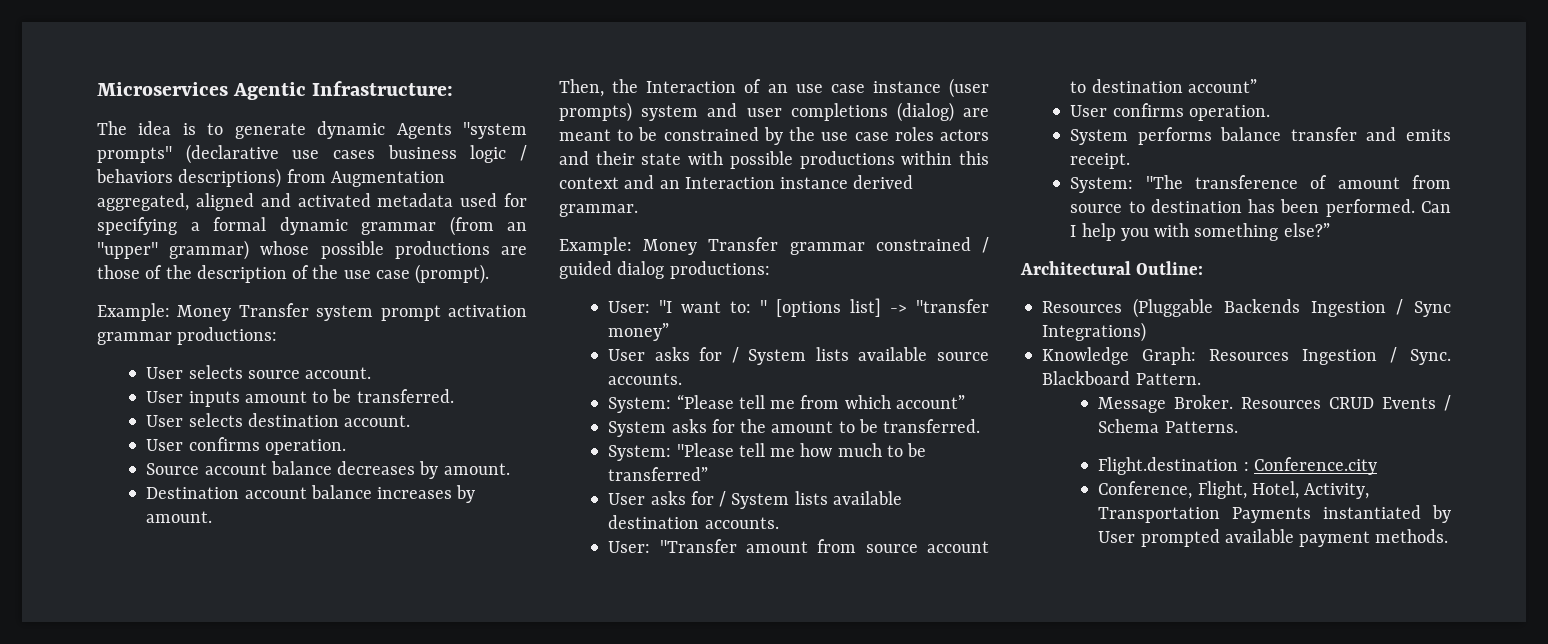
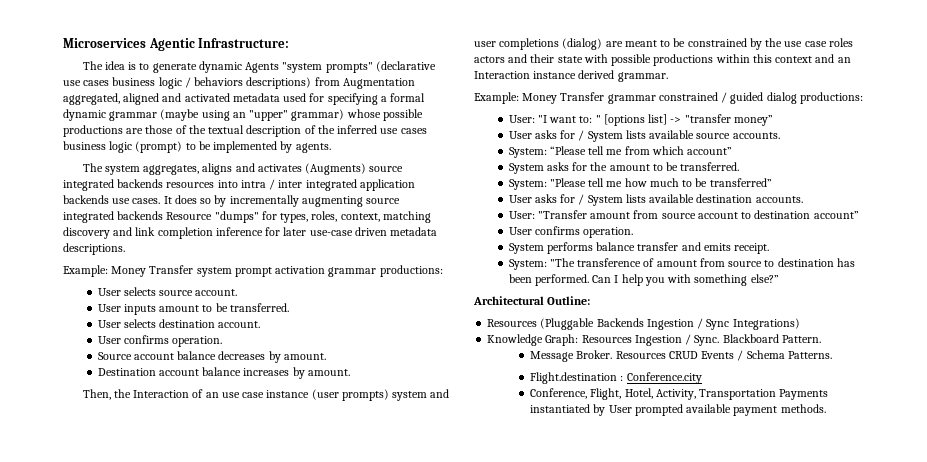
[449,216,494,236] (from -> [160,109,230,121] (maybe using
(192, 272) none -> [208,125,245,134] textual
[343,264,490,284] use case (prompt). -> [337,125,427,134] [63,141,331,153] [82,163,404,175] [63,179,415,191] [63,195,401,207] [63,211,431,223] [63,227,438,239] [63,243,125,255] inferred use cases business logic (prompt) to be implemented by agents. // The system aggregates, aligns and activates (Augments) source integrated backends resources into intra / inter integrated application backends use cases. It does so by incrementally augmenting source integrated backends Resource "dumps" for types, roles, context, matching discovery and link completion inference for later use-case driven metadata descriptions.

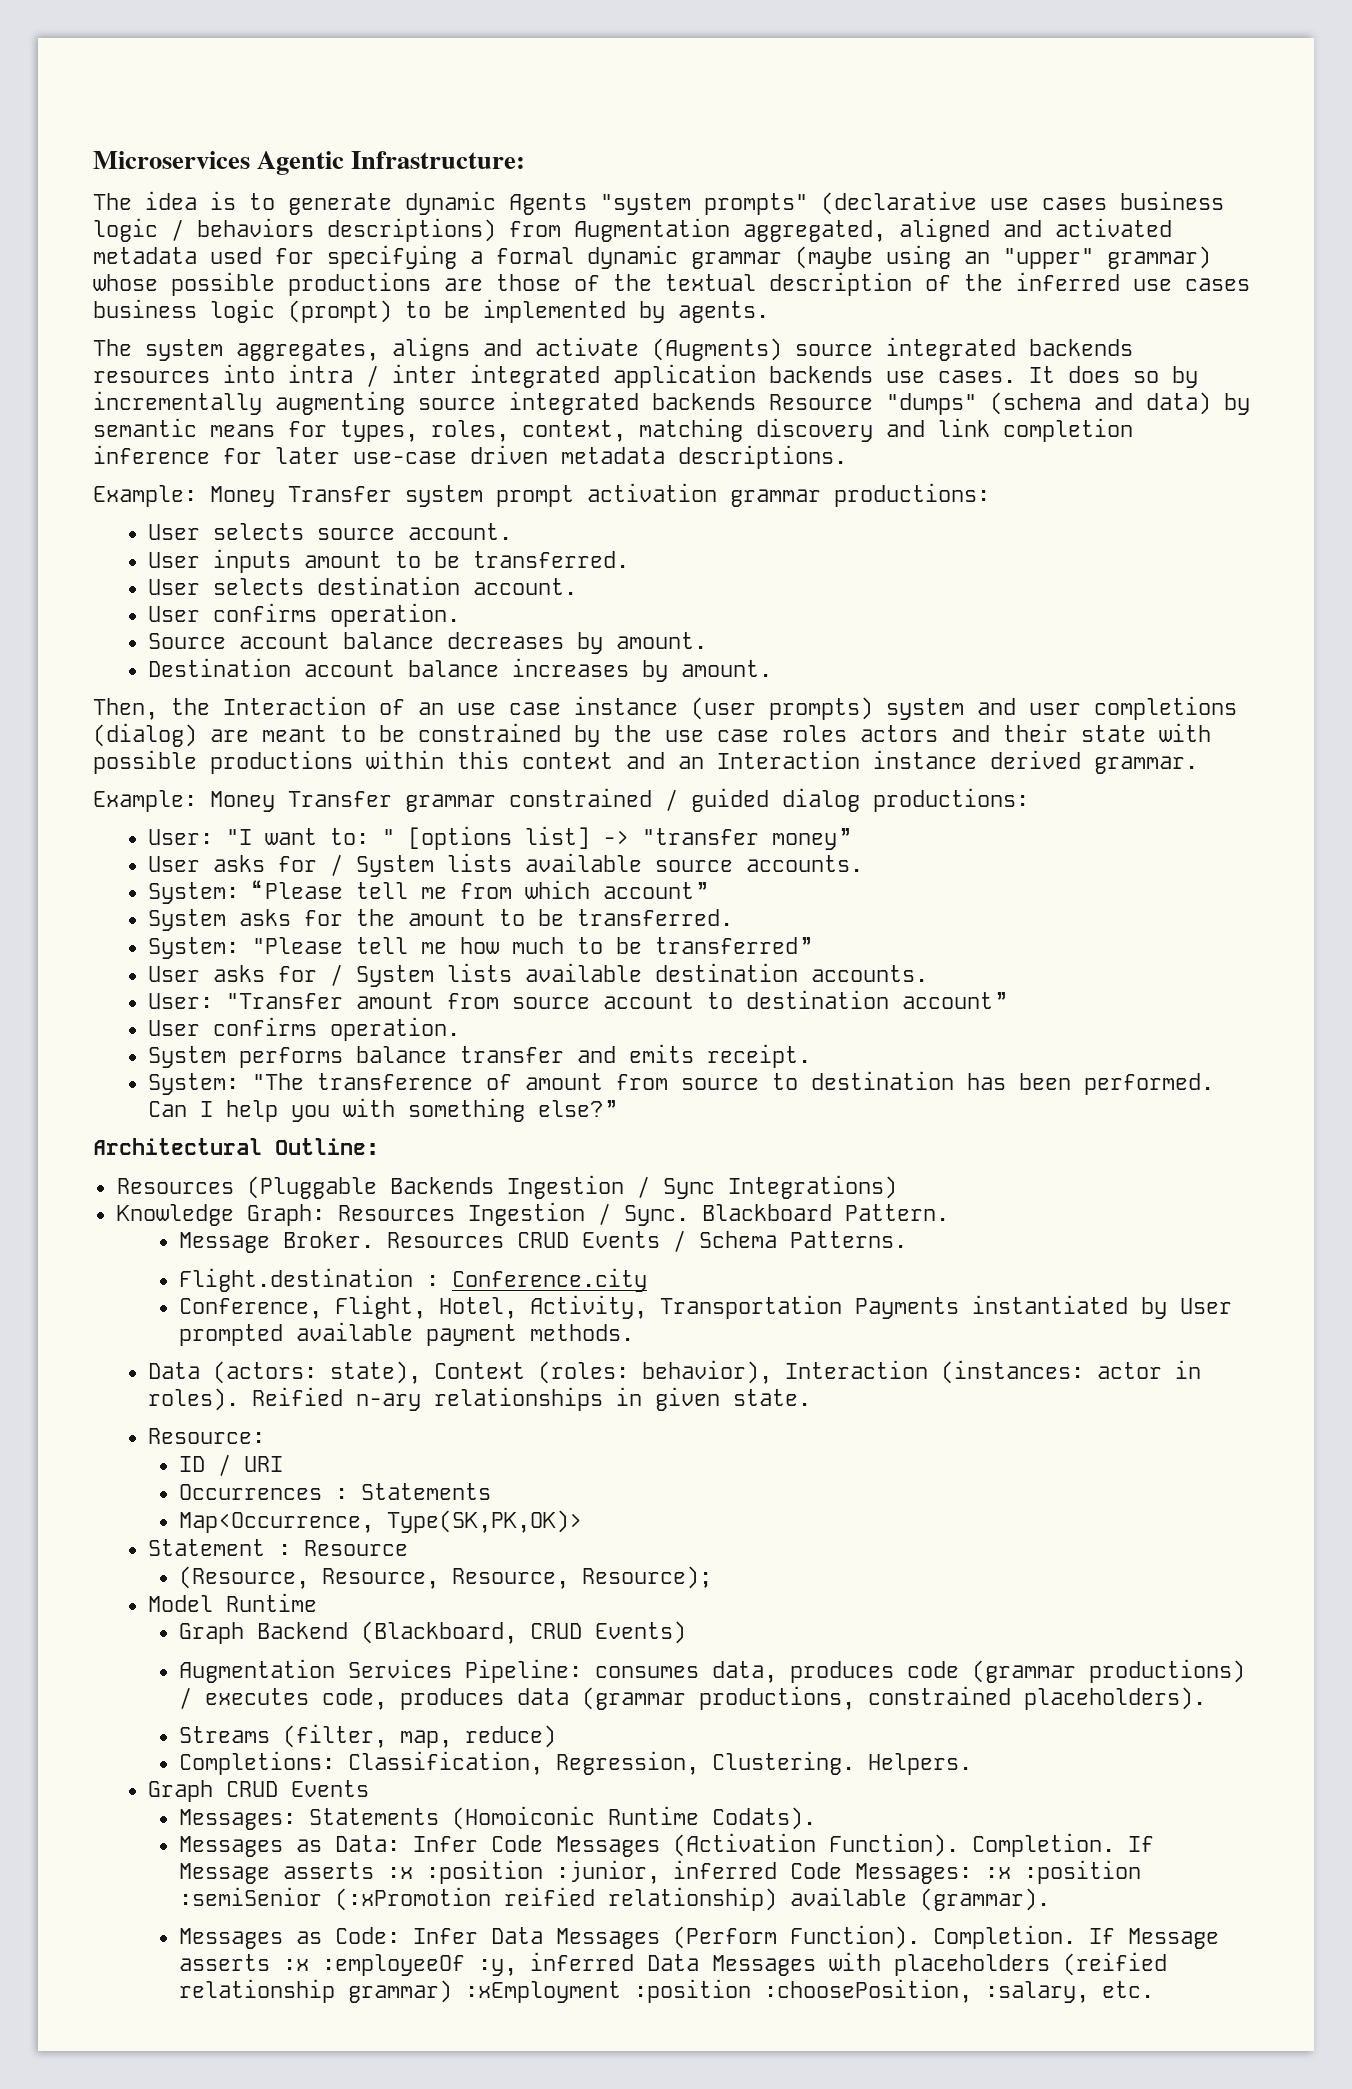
[257,164,302,172] activates -> [535,337,639,356] activate
(259, 217) none -> [990,392,1250,415] [93,418,275,437] (schema and data) by semantic means
(826, 408) none -> [147,1360,1201,1384] [147,1387,811,1411] [147,1428,265,1444] [179,1454,284,1476] [179,1483,492,1500] [179,1510,583,1533] [147,1539,408,1556] [179,1566,713,1589] [147,1593,317,1612] [179,1621,687,1644] [179,1659,1246,1683] [179,1686,1207,1710] [179,1724,557,1748] [179,1751,973,1775] [147,1780,369,1802] [179,1806,817,1830] [179,1833,1155,1857] [179,1860,1142,1884] [179,1887,1051,1911] [179,1925,1220,1949] [179,1952,1168,1976] [179,1979,1155,2003] // Data (actors: state), Context (roles: behavior), Interaction (instances: actor in roles). Reified n-ary relationships in given state. // Resource: // ID / URI // Occurrences : Statements // Map<Occurrence, Type(SK,PK,OK)> // Statement : Resource // (Resource, Resource, Resource, Resource); // Model Runtime // Graph Backend (Blackboard, CRUD Events) // Augmentation Services Pipeline: consumes data, produces code (grammar productions) / executes code, produces data (grammar productions, constrained placeholders). // Streams (filter, map, reduce) // Completions: Classification, Regression, Clustering. Helpers. // Graph CRUD Events // Messages: Statements (Homoiconic Runtime Codats). // Messages as Data: Infer Code Messages (Activation Function). Completion. If Message asserts :x :position :junior, inferred Code Messages: :x :position :semiSenior (:xPromotion reified relationship) available (grammar). // Messages as Code: Infer Data Messages (Perform Function). Completion. If Message asserts :x :employeeOf :y, inferred Data Messages with placeholders (reified relationship grammar) :xEmployment :position :choosePosition, :salary, etc.

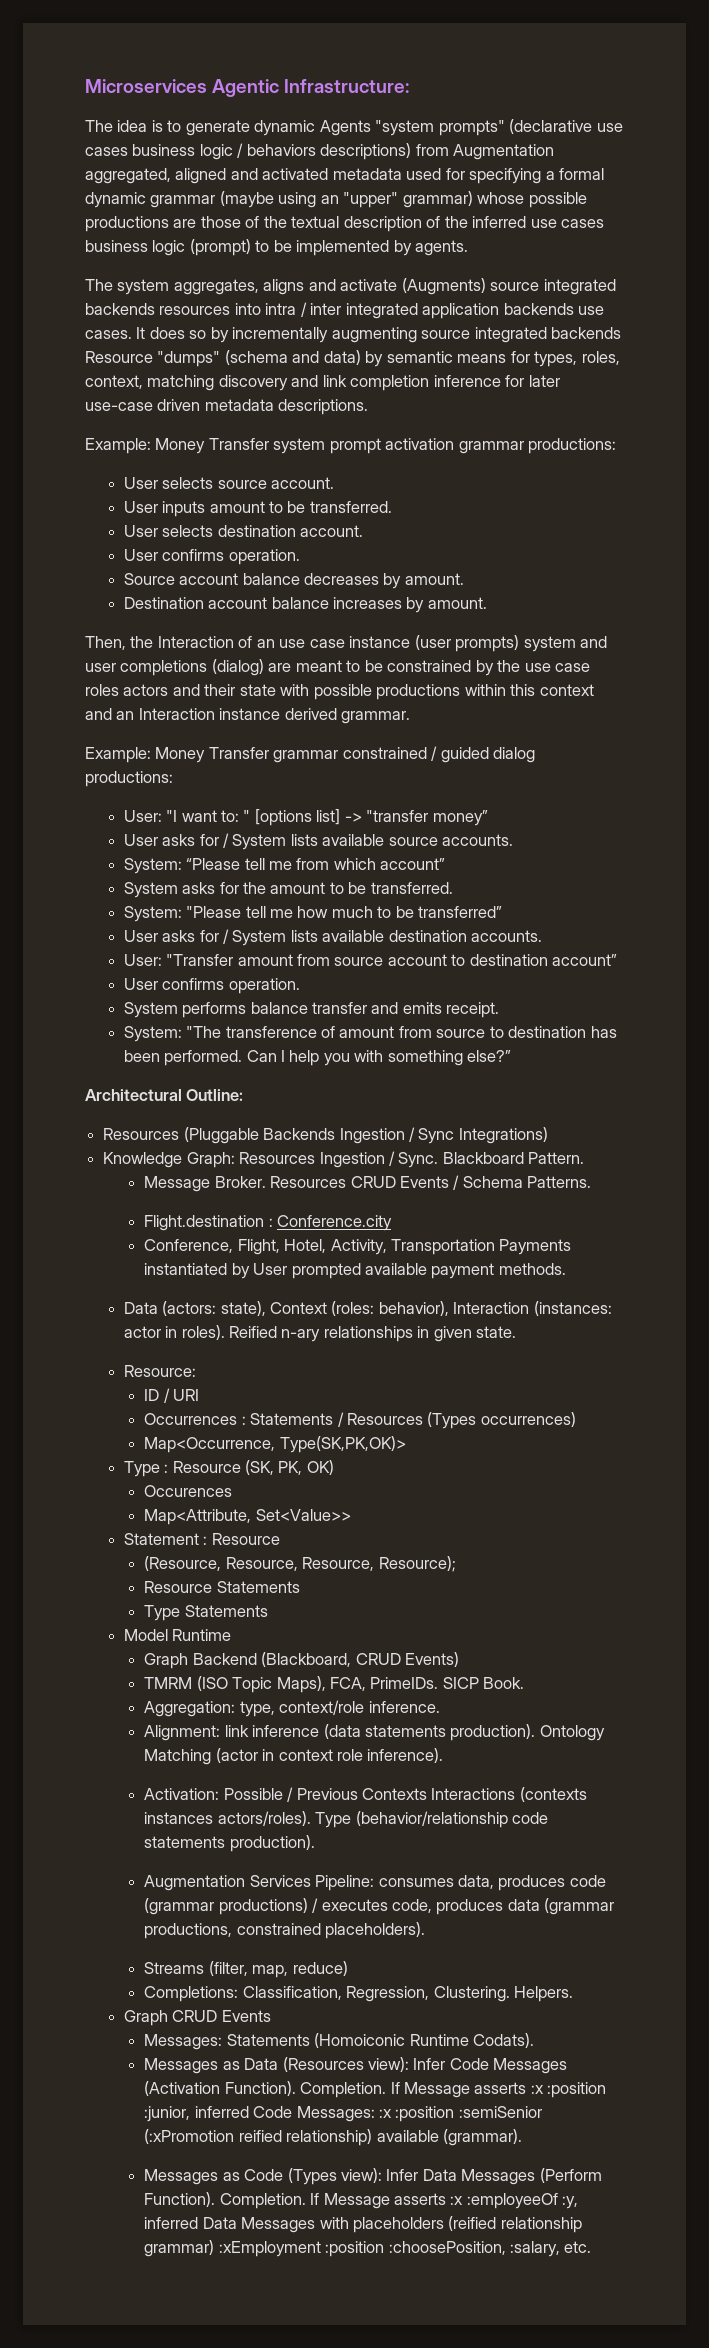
[179,1510,583,1533] // Map<Occurrence, Type(SK,PK,OK)> -> [337,1412,576,1429] [144,1436,406,1453] [123,1460,334,1477] [144,1485,233,1497] [144,1509,351,1525] / Resources (Types occurrences) // Map<Occurrence, Type(SK,PK,OK)> // Type : Resource (SK, PK, OK) // Occurences // Map<Attribute, Set<Value>>
(713, 1577) none -> [144,1581,300,1593] [144,1605,268,1621] // Resource Statements // Type Statements
(687, 1632) none -> [144,1676,525,1693] [144,1700,440,1717] [144,1724,605,1741] [144,1748,444,1765] [144,1787,587,1802] [144,1811,549,1828] [144,1835,315,1852] // TMRM (ISO Topic Maps), FCA, PrimeIDs. SICP Book. // Aggregation: type, context/role inference. // Alignment: link inference (data statements production). Ontology Matching (actor in context role inference). // Activation: Possible / Previous Contexts Interactions (contexts instances actors/roles). Type (behavior/relationship code statements production).
[335,1835,401,1852] Data: -> [244,2057,410,2072] Data (Resources view):
[335,1927,401,1944] Code: -> [244,2168,383,2185] Code (Types view):

